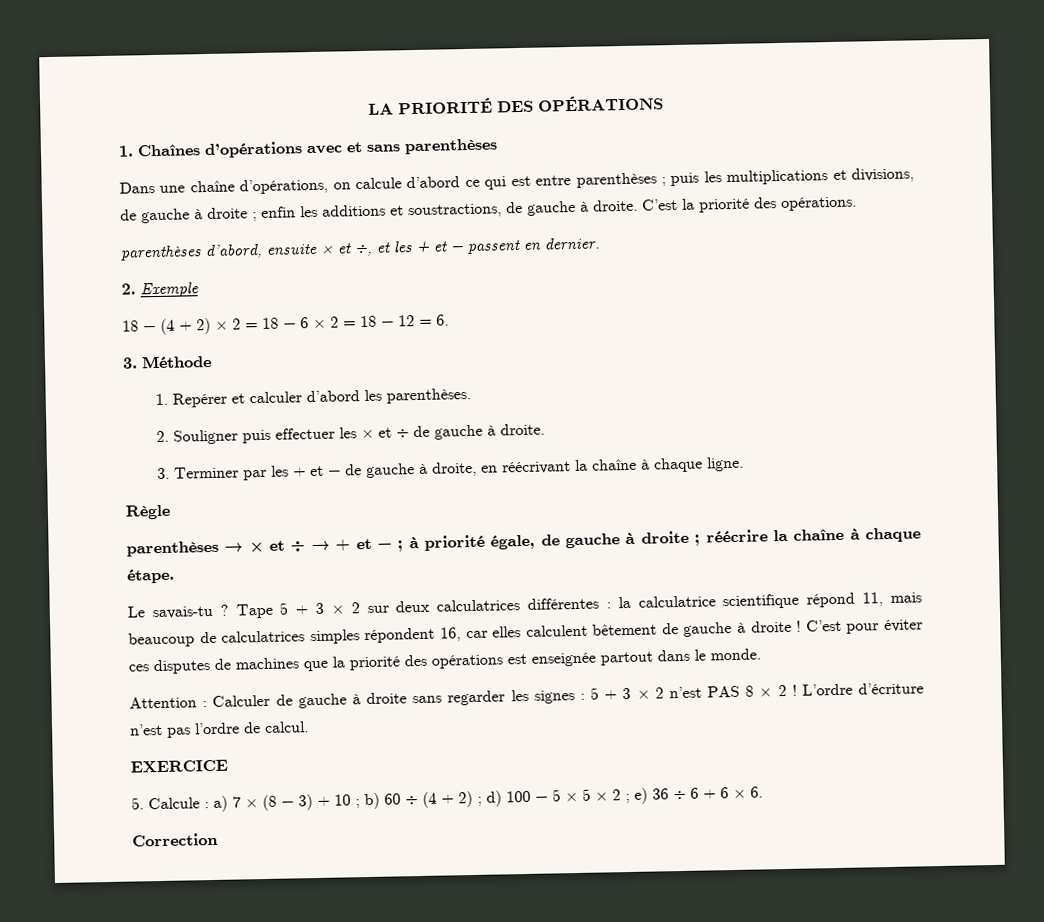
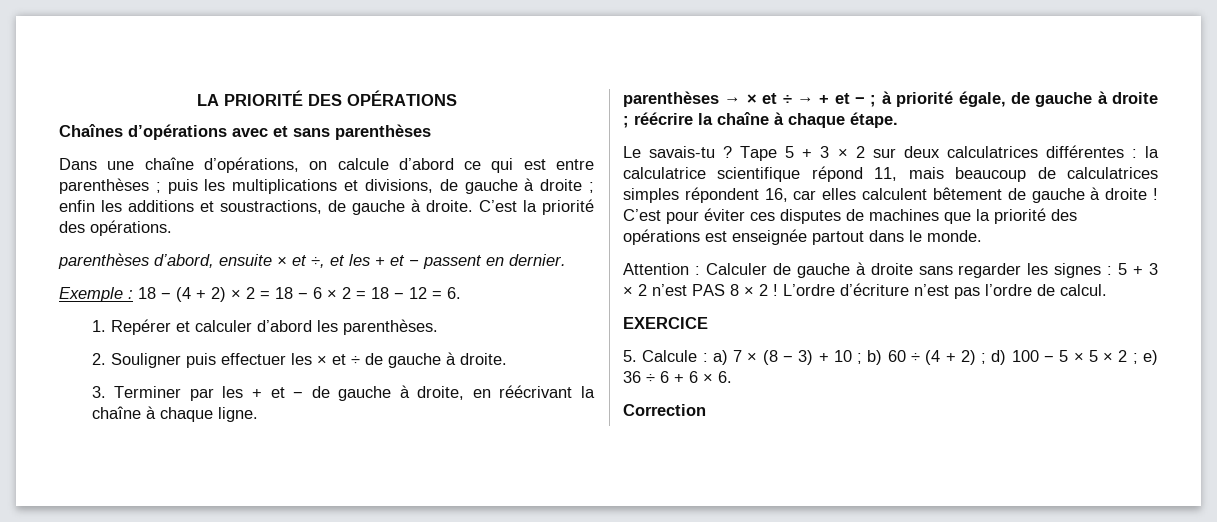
[118,145,134,157] 1. -> (457, 98) none
[121,283,136,295] 2. -> (566, 260) none
(199, 290) // -> [128,290,133,299] :
[122,354,212,369] // 3. Méthode -> (461, 293) none
[125,504,171,520] // Règle -> (258, 414) none

